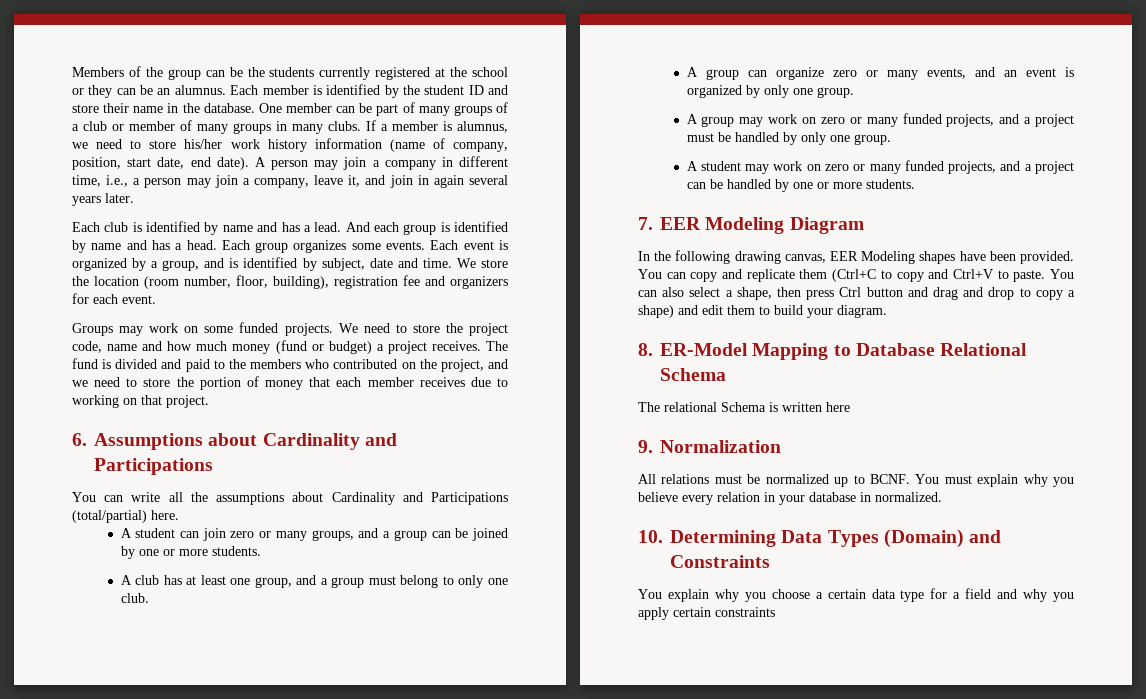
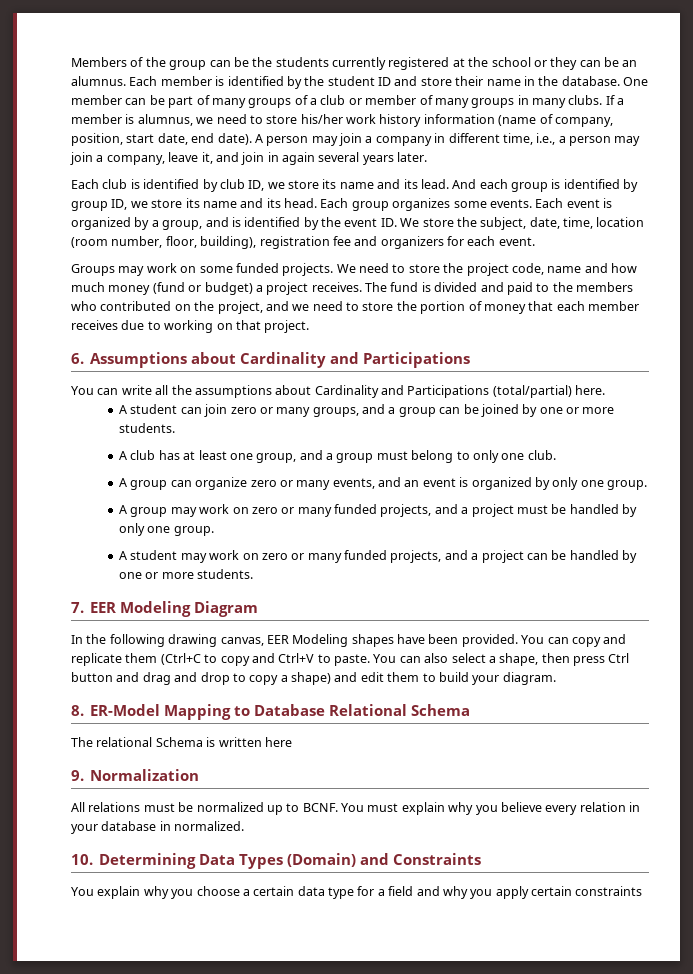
[222,222,311,232] name and has a -> [219,179,418,191] club ID, we store its name and its
[91,240,183,250] name and has a -> [71,198,281,211] group ID, we store its name and its
[321,258,509,271] [72,276,89,286] subject, date and time. We store the -> [321,217,593,230] the event ID. We store the subject, date, time,

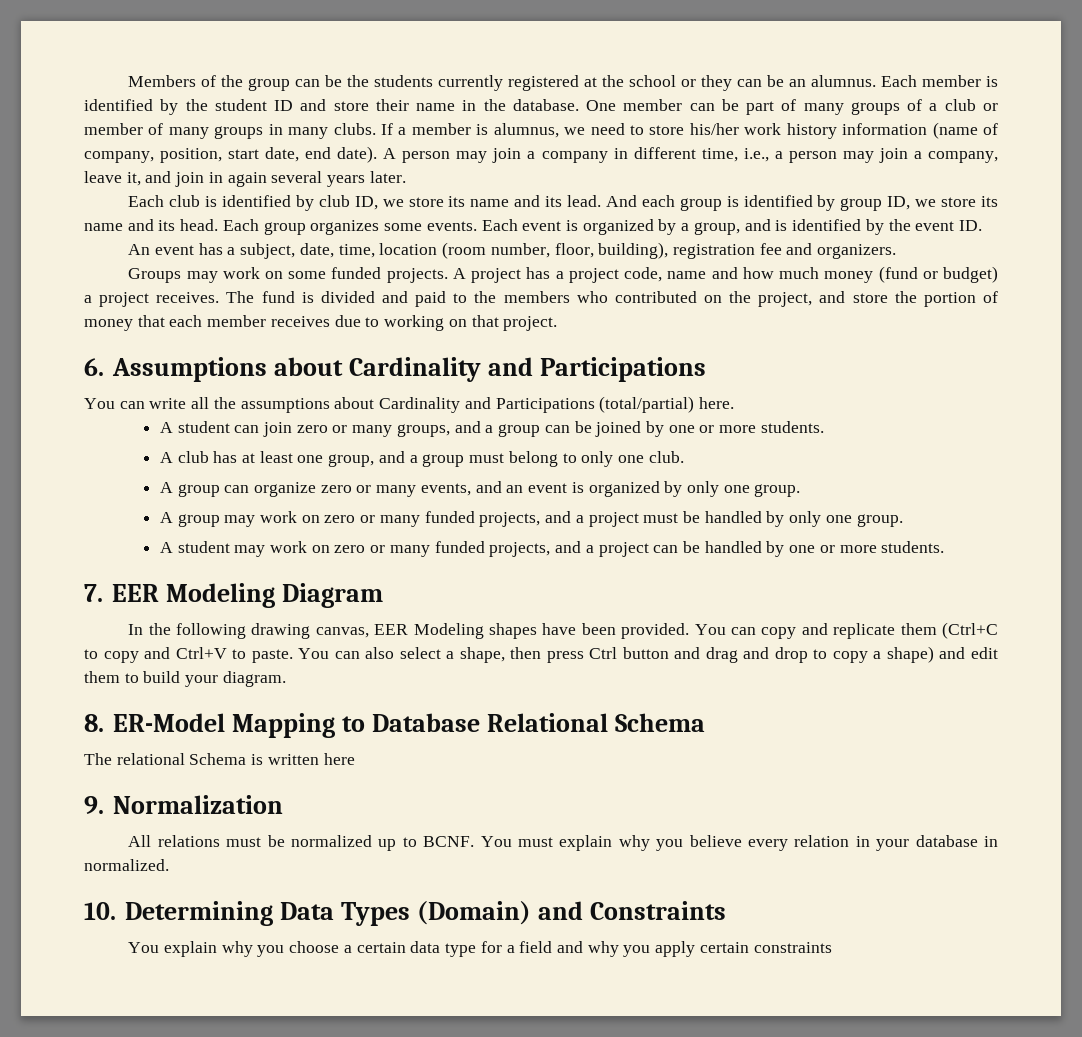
[400,217,477,227] We store the -> [128,243,236,255] // An event has a
[380,236,535,249] organizers for each event. -> [817,244,897,259] organizers.
[336,263,464,273] We need to store the -> [452,267,564,283] A project has a
[292,301,359,311] we need to -> (846, 297) none

